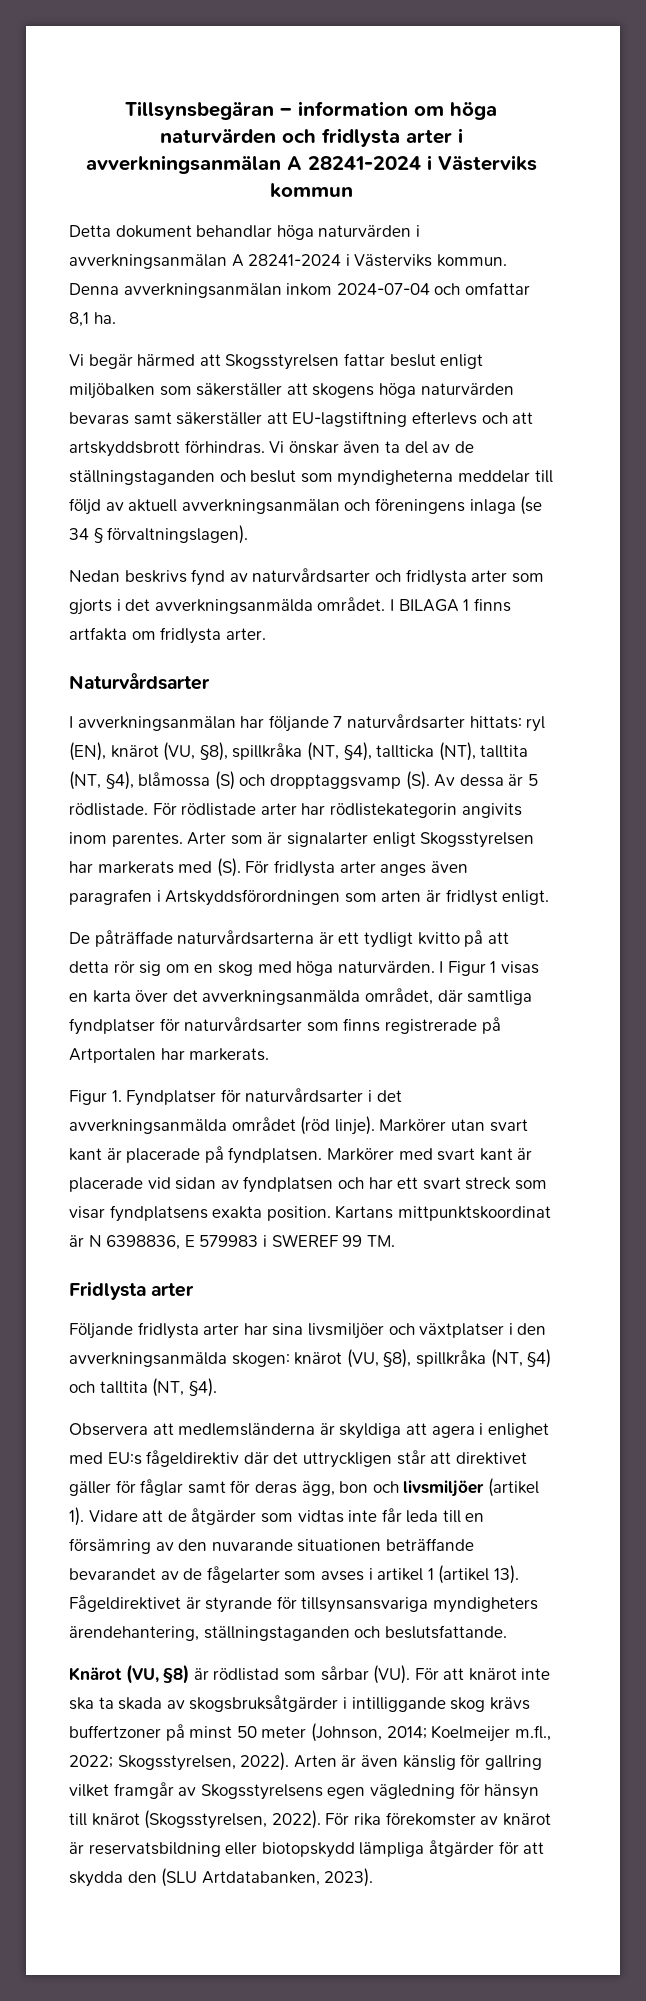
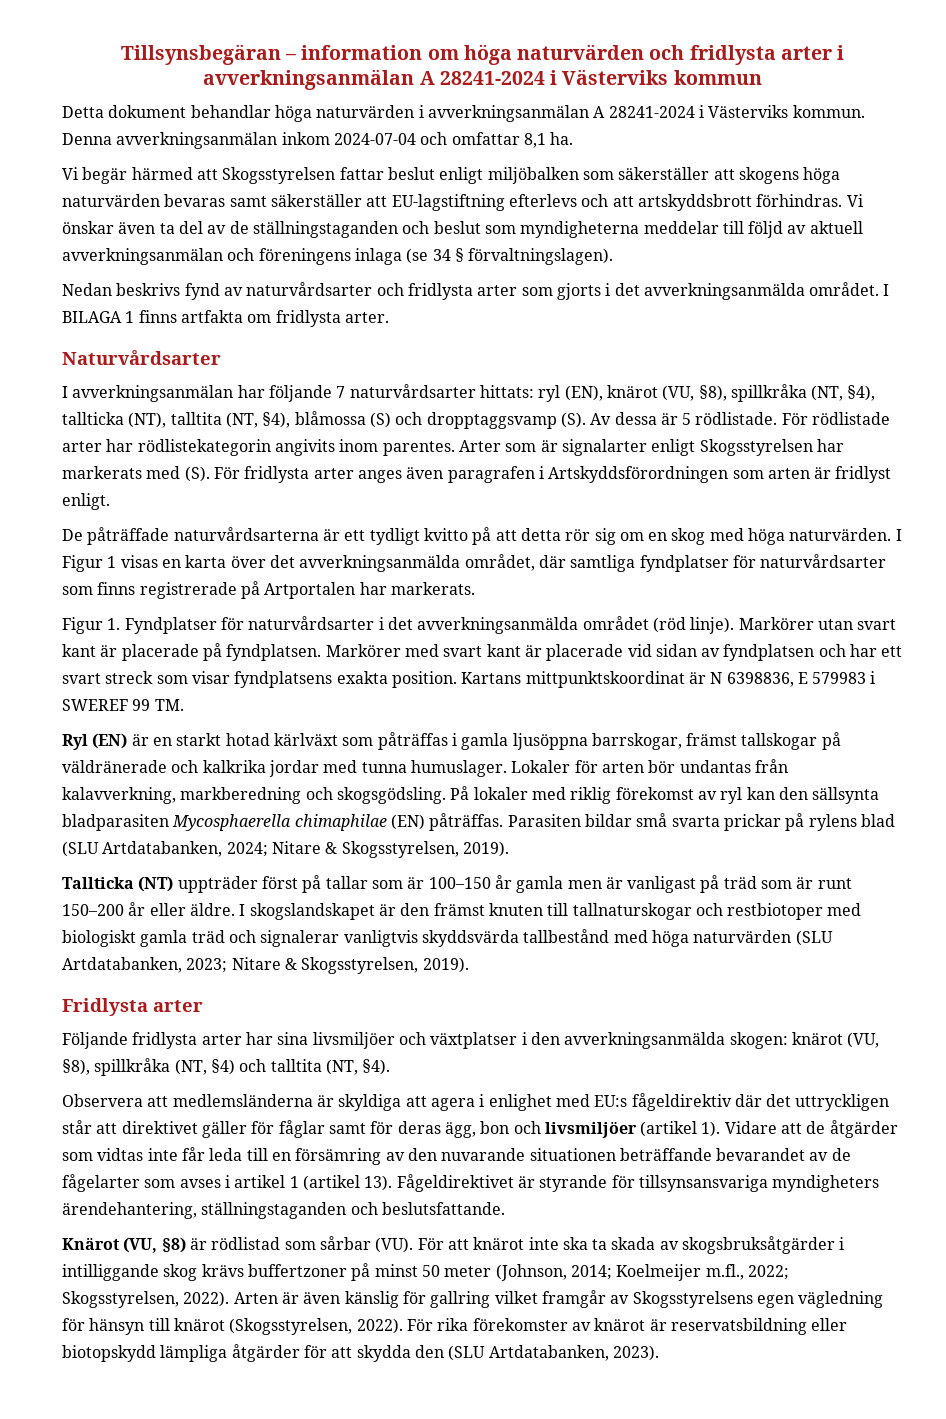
(395, 1241) none -> [62,732,841,750] [62,759,788,777] [62,786,880,804] [62,813,895,831] [62,841,509,858] [62,875,852,893] [62,902,862,920] [62,929,833,947] [62,957,469,974] // Ryl (EN) är en starkt hotad kärlväxt som påträffas i gamla ljusöppna barrskogar, främst tallskogar på väldränerade och kalkrika jordar med tunna humuslager. Lokaler för arten bör undantas från kalavverkning, markberedning och skogsgödsling. På lokaler med riklig förekomst av ryl kan den sällsynta bladparasiten Mycosphaerella chimaphilae (EN) påträffas. Parasiten bildar små svarta prickar på rylens blad (SLU Artdatabanken, 2024; Nitare & Skogsstyrelsen, 2019). // Tallticka (NT) uppträder först på tallar som är 100–150 år gamla men är vanligast på träd som är runt 150–200 år eller äldre. I skogslandskapet är den främst knuten till tallnaturskogar och restbiotoper med biologiskt gamla träd och signalerar vanligtvis skyddsvärda tallbestånd med höga naturvärden (SLU Artdatabanken, 2023; Nitare & Skogsstyrelsen, 2019).

